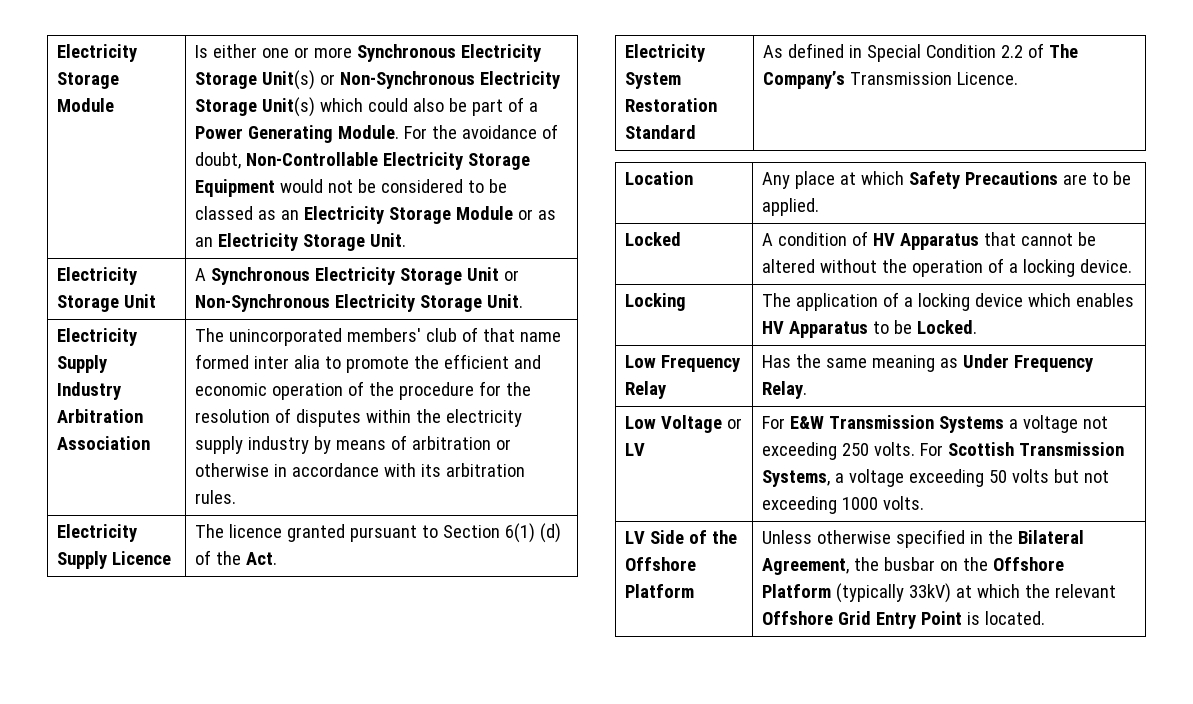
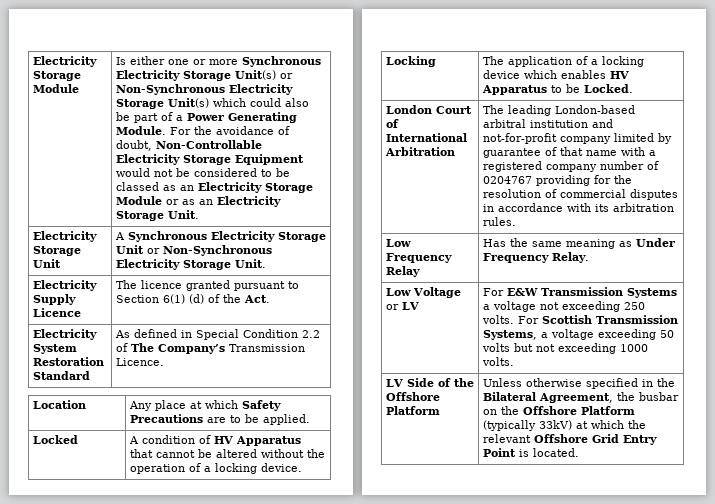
[57,328,138,346] [57,355,108,373] [57,382,122,400] [57,409,144,423] [57,436,151,450] [195,327,562,346] [195,354,542,373] [195,381,532,400] [195,408,523,427] [195,435,512,454] [195,463,526,477] [195,490,237,504] // Electricity Supply Industry Arbitration Association | The unincorporated members' club of that name formed inter alia to promote the efficient and economic operation of the procedure for the resolution of disputes within the electricity supply industry by means of arbitration or otherwise in accordance with its arbitration rules. -> (266, 263) none
(978, 327) none -> [385,105,472,114] [385,119,399,128] [385,133,467,142] [384,147,455,156] [482,105,635,116] [482,119,613,128] [482,133,672,144] [482,147,656,158] [482,161,659,172] [482,175,632,186] [482,189,678,200] [482,203,674,212] [482,217,516,226] // London Court of International Arbitration | The leading London-based arbitral institution and not-for-profit company limited by guarantee of that name with a registered company number of 0204767 providing for the resolution of commercial disputes in accordance with its arbitration rules.

